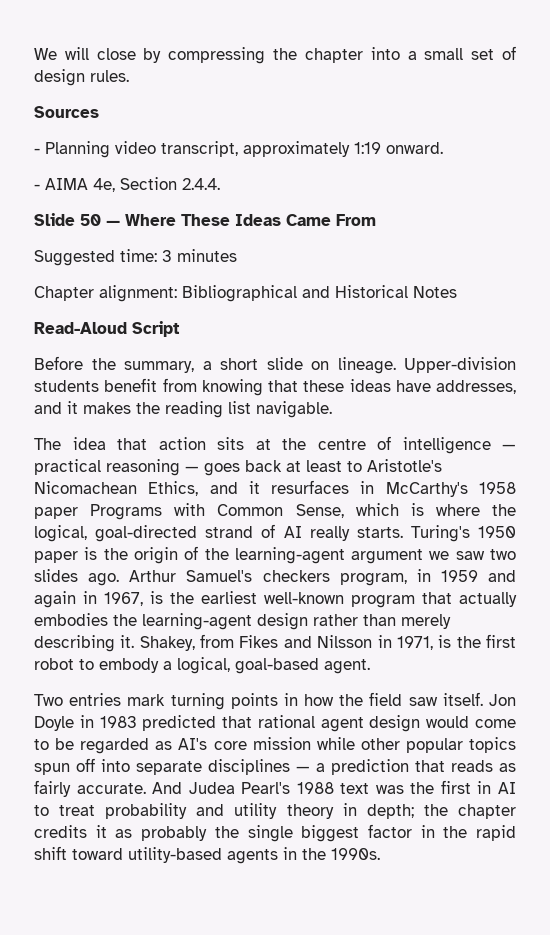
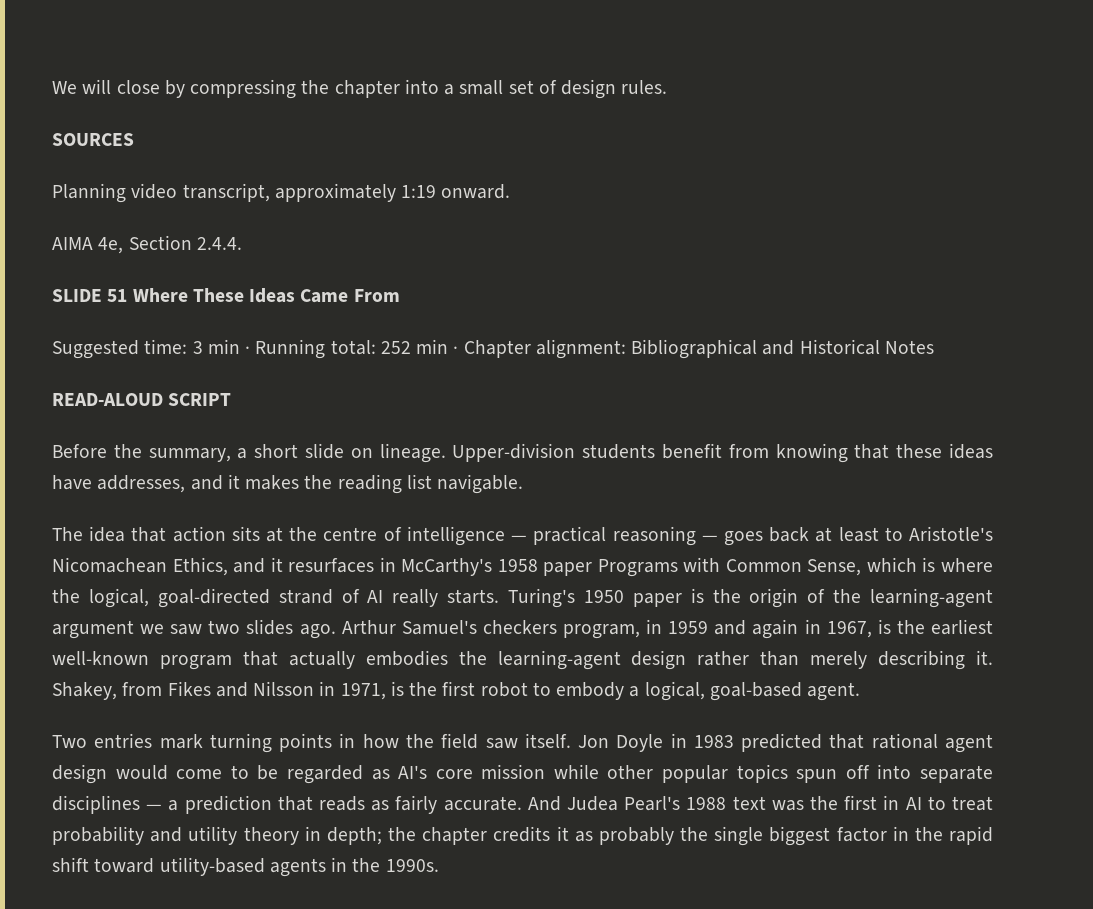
[34,106,99,118] [34,148,40,154] Sources // - -> [52,133,134,146] SOURCES //
[34,184,40,190] - -> (511, 191) none
[34,213,120,226] Slide 50 — -> [52,289,128,302] SLIDE 51
[177,249,237,262] minutes // -> [207,339,459,359] min · Running total: 252 min ·
[34,321,180,337] Read-Aloud Script -> [52,393,232,406] READ-ALOUD SCRIPT

